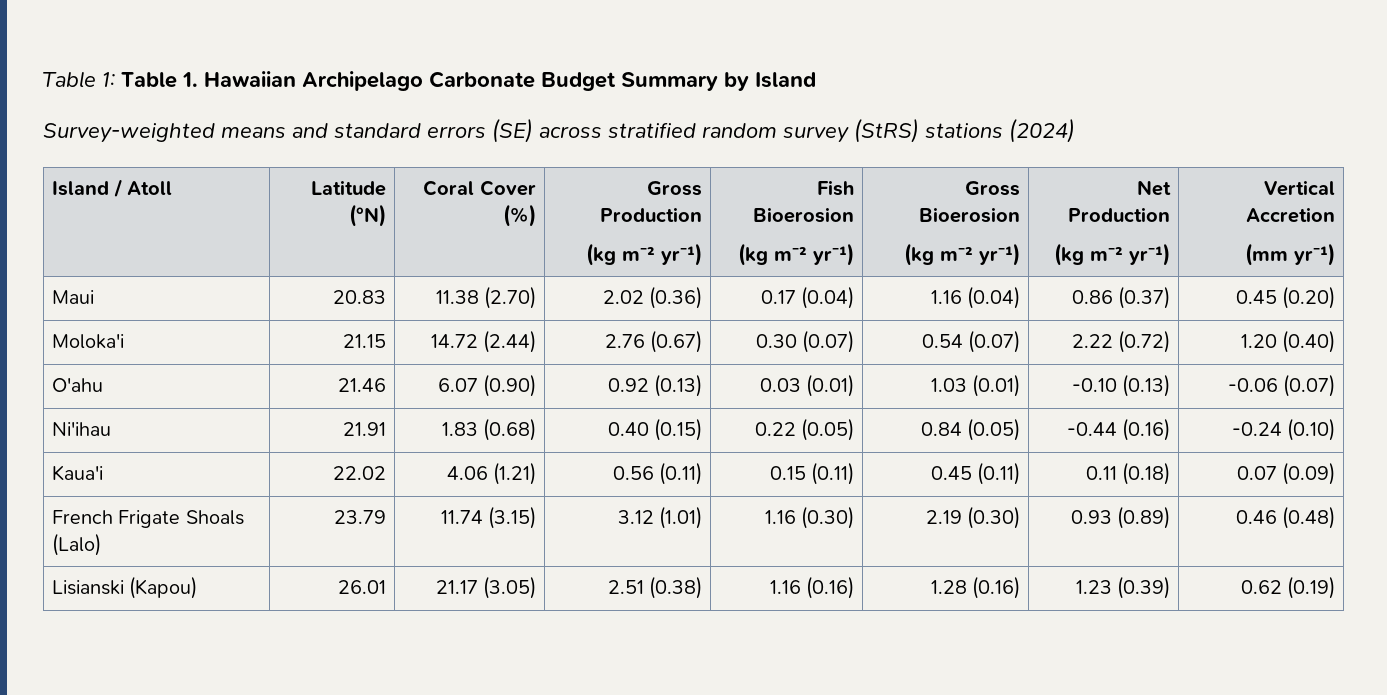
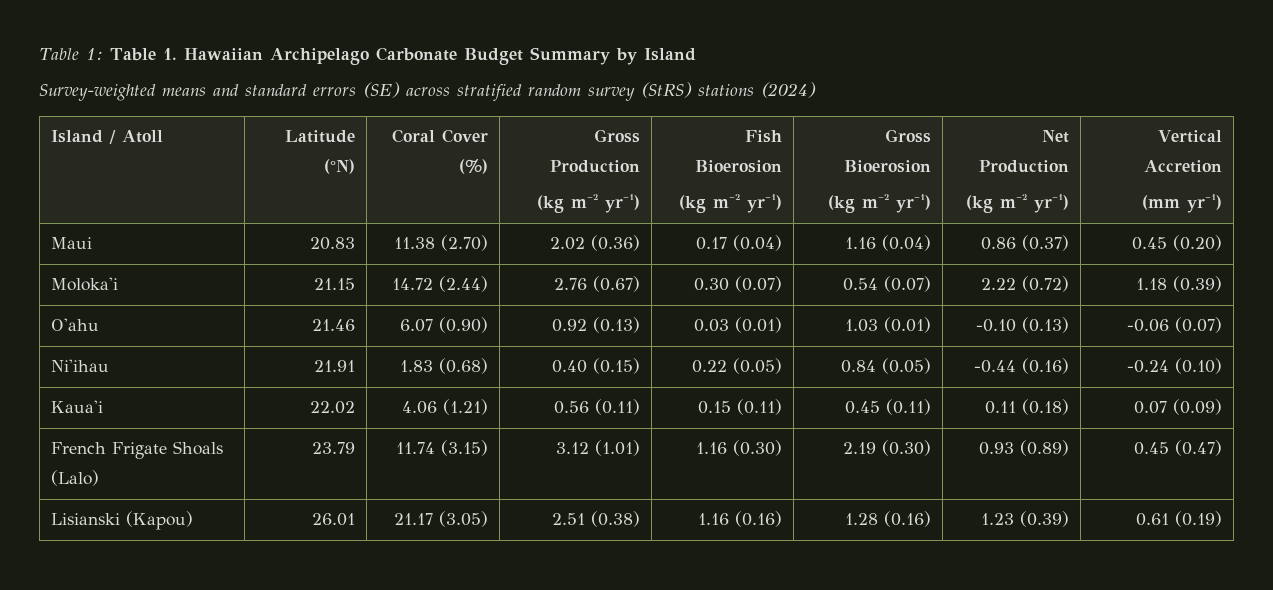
[1240,330,1336,353] 1.20 (0.40) -> [1135,276,1222,292] 1.18 (0.39)
[1235,506,1336,529] 0.46 (0.48) -> [1133,440,1222,456] 0.45 (0.47)
[1240,580,1282,594] 0.62 -> [1135,513,1169,526] 0.61

